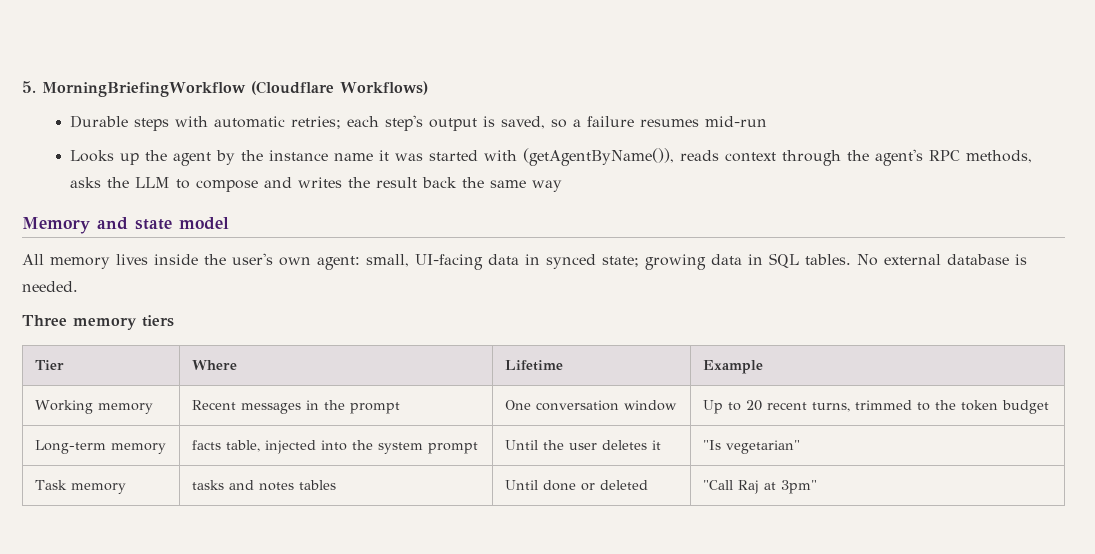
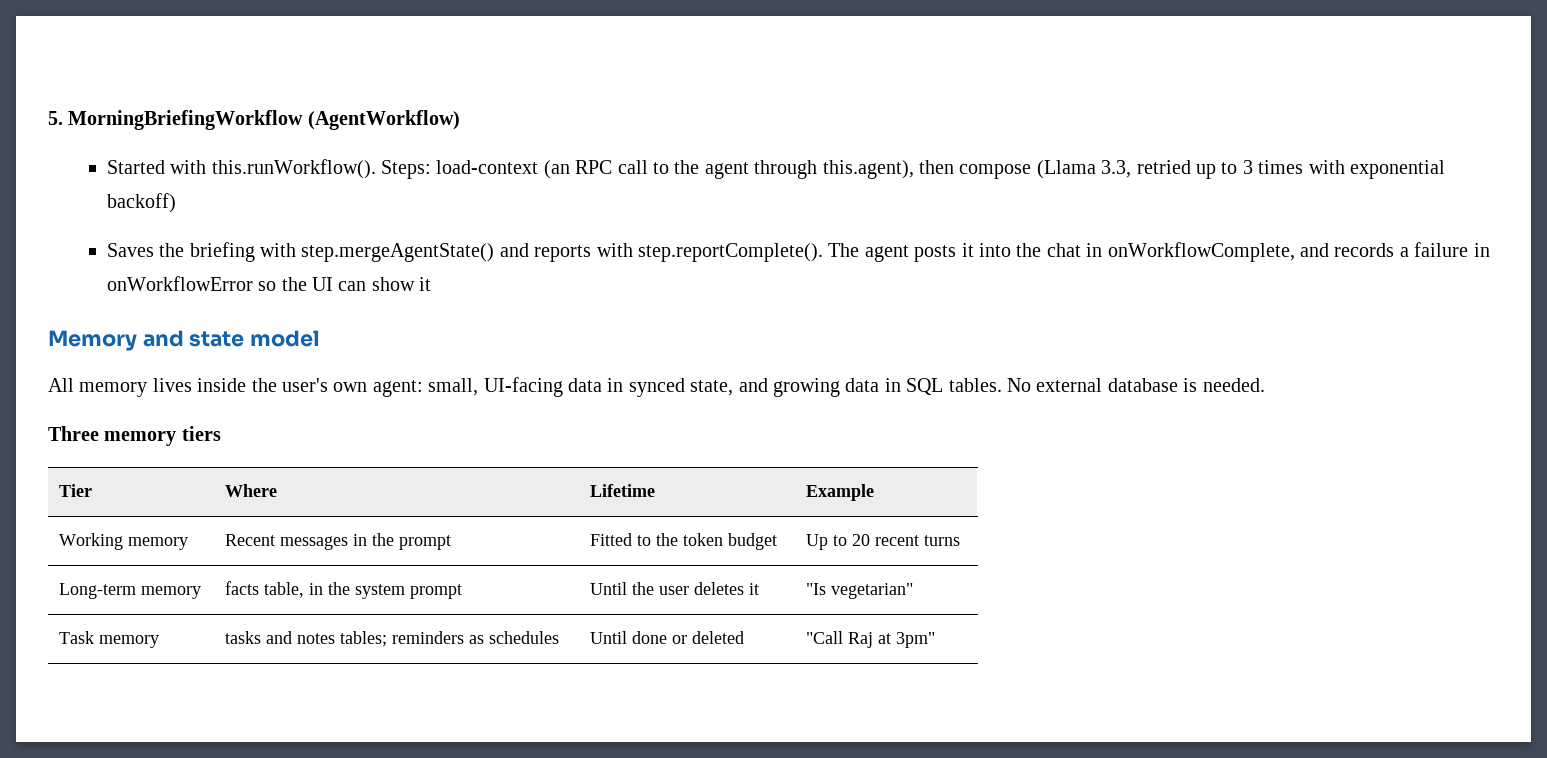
[250,81,428,95] [70,115,768,131] [70,148,1033,166] [70,177,563,192] (Cloudflare Workflows) // Durable steps with automatic retries; each step's output is saved, so a failure resumes mid-run // Looks up the agent by the instance name it was started with (getAgentByName()), reads context through the agent's RPC methods, asks the LLM to compose and writes the result back the same way -> [307,110,460,130] [106,159,1446,179] [106,193,176,213] [106,242,1490,262] [106,276,432,291] (AgentWorkflow) // Started with this.runWorkflow(). Steps: load-context (an RPC call to the agent through this.agent), then compose (Llama 3.3, retried up to 3 times with exponential backoff) // Saves the briefing with step.mergeAgentState() and reports with step.reportComplete(). The agent posts it into the chat in onWorkflowComplete, and records a failure in onWorkflowError so the UI can show it
[602,256,639,267] state; -> [690,378,768,396] state, and
[504,400,677,411] One conversation window -> [590,533,778,550] Fitted to the token budget
[811,400,1049,414] turns, trimmed to the token budget -> [924,535,961,546] turns
[264,440,347,454] injected into -> [309,583,324,595] in
[298,480,336,490] tables -> [340,631,560,647] tables; reminders as schedules

